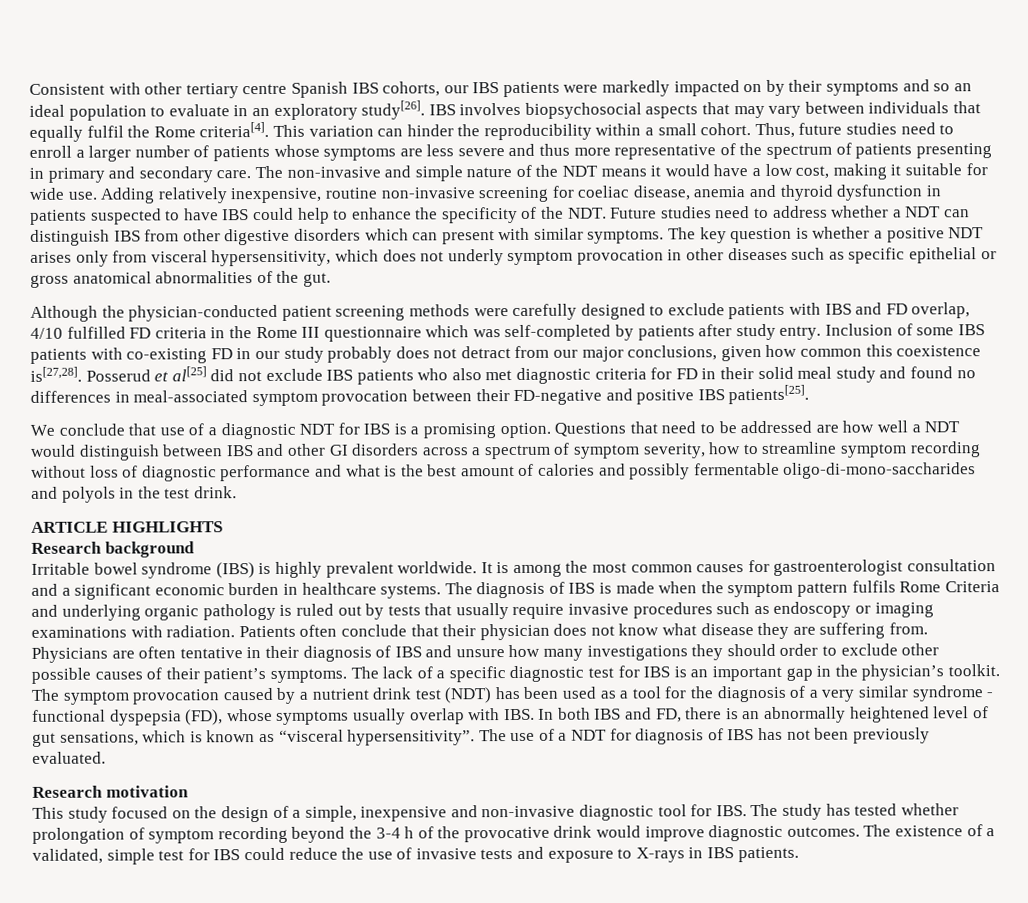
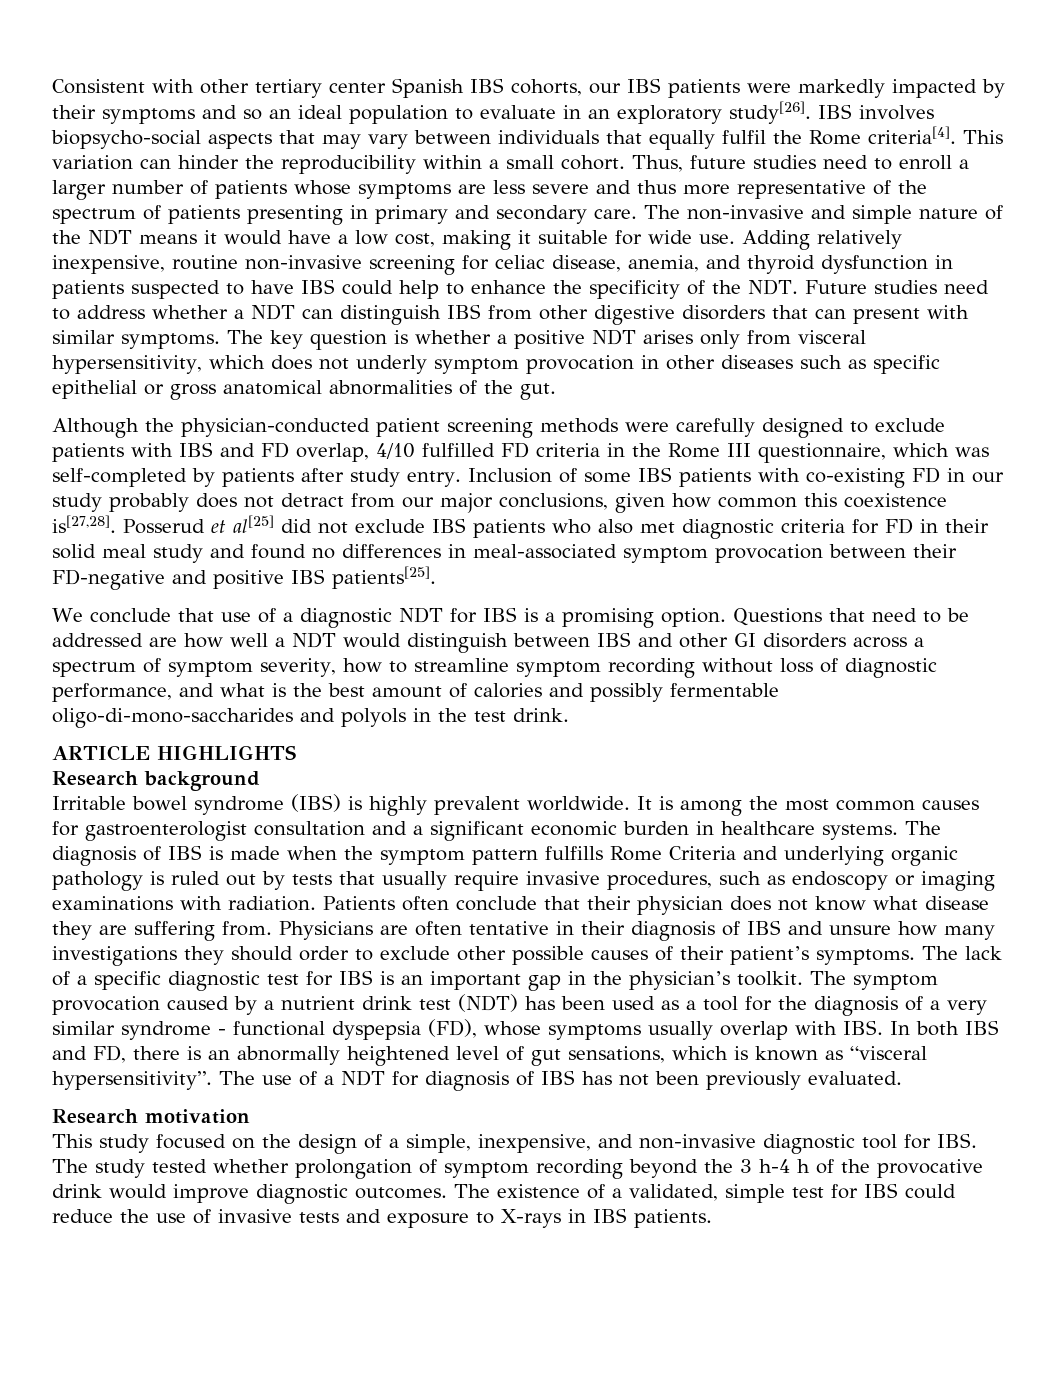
[242,83,288,95] centre -> [329,82,386,93] center
[743,83,763,93] on -> (977, 88) none
[524,102,642,119] biopsychosocial -> [51,130,201,149] biopsycho-social
[577,185,746,201] coeliac disease, anemia -> [495,255,699,272] celiac disease, anemia,
[364,228,409,241] which -> [772,305,808,319] that
[323,326,422,342] questionnaire -> [758,443,886,463] questionnaire,
[220,464,312,482] performance -> [52,683,172,702] performance,
[851,580,896,593] fulfils -> [545,846,603,860] fulfills
[632,602,713,619] procedures -> [607,871,712,890] procedures,
[360,806,448,822] inexpensive -> [478,1134,591,1153] inexpensive,
[825,803,851,816] has -> (145, 1168) none
[375,827,401,839] 3-4 -> [740,1159,790,1173] 3 h-4

